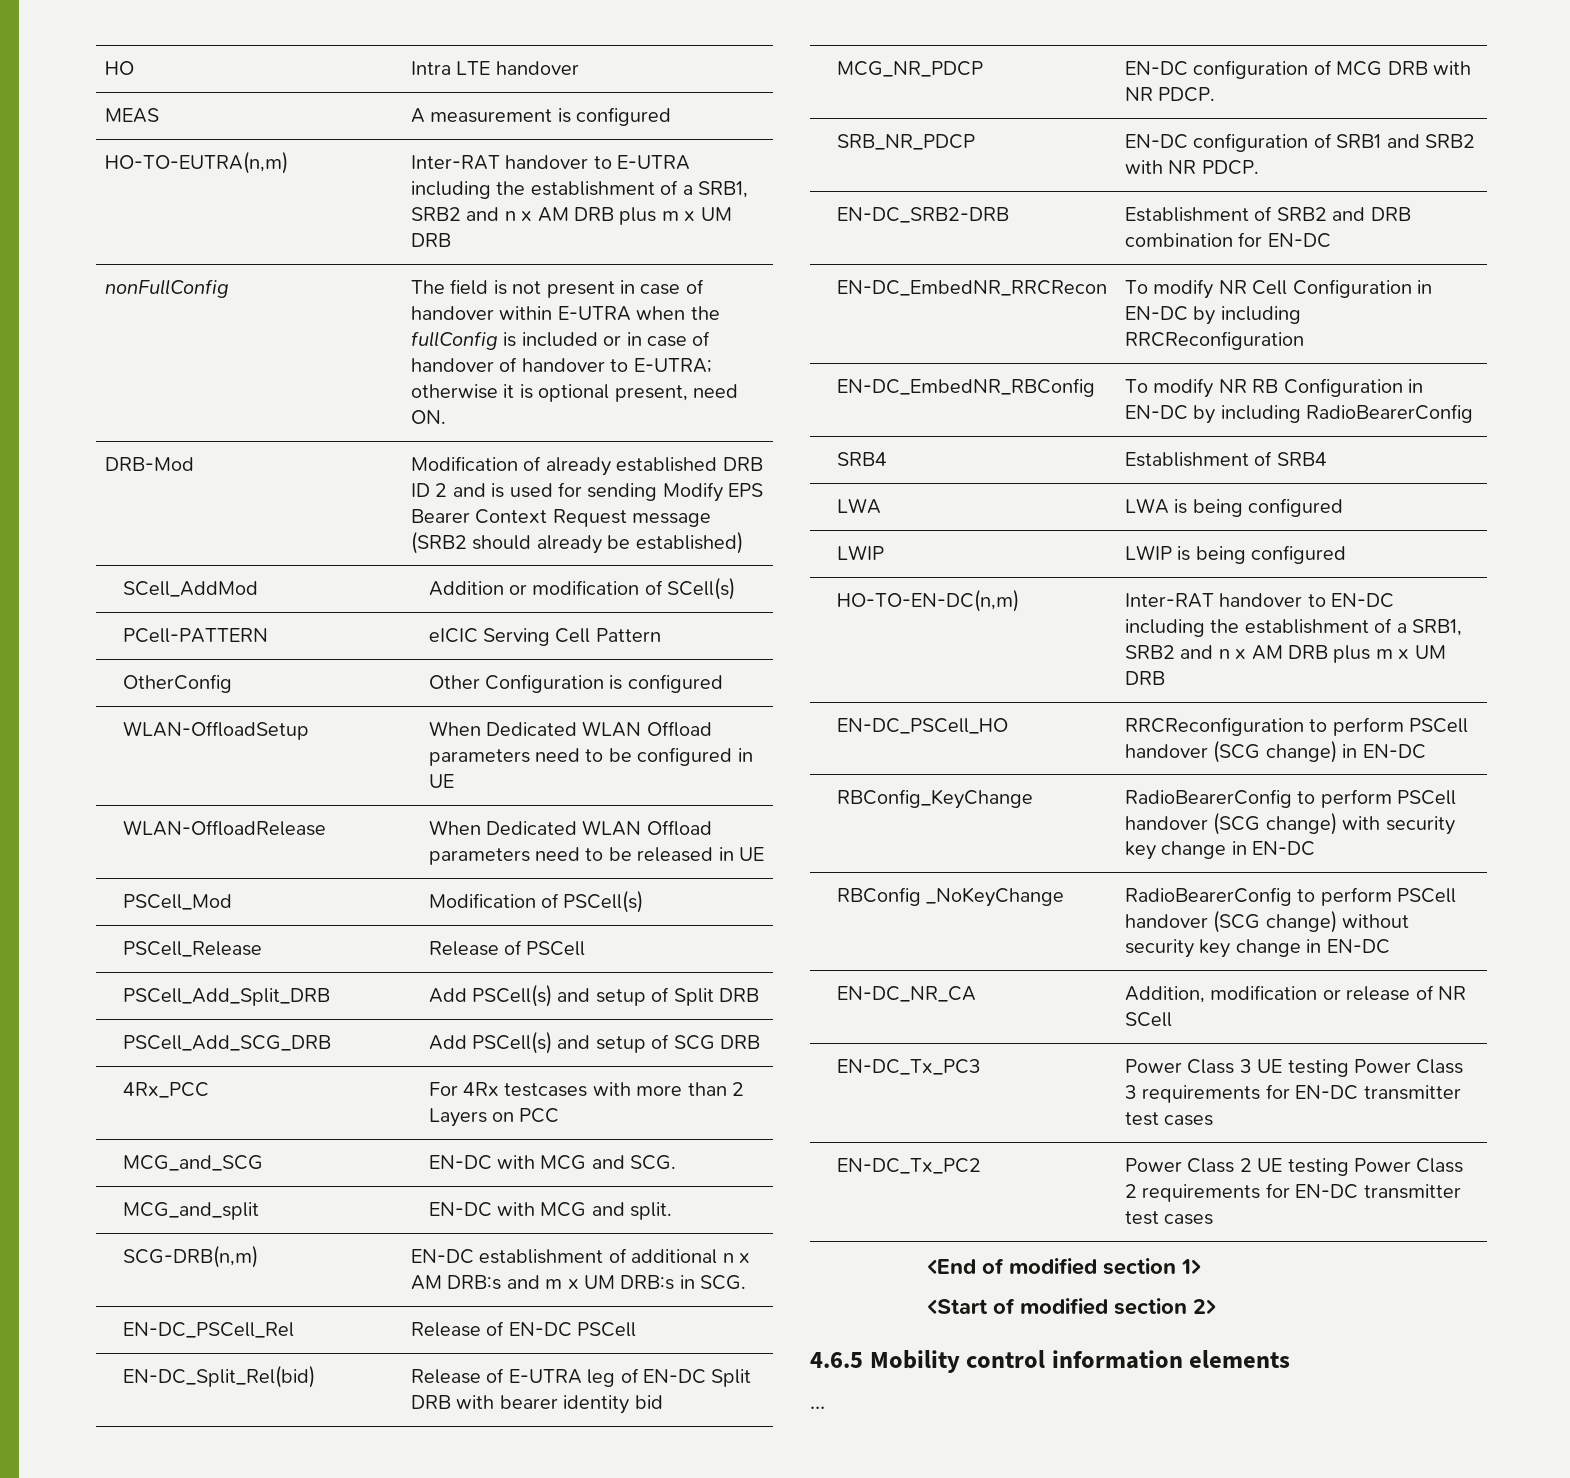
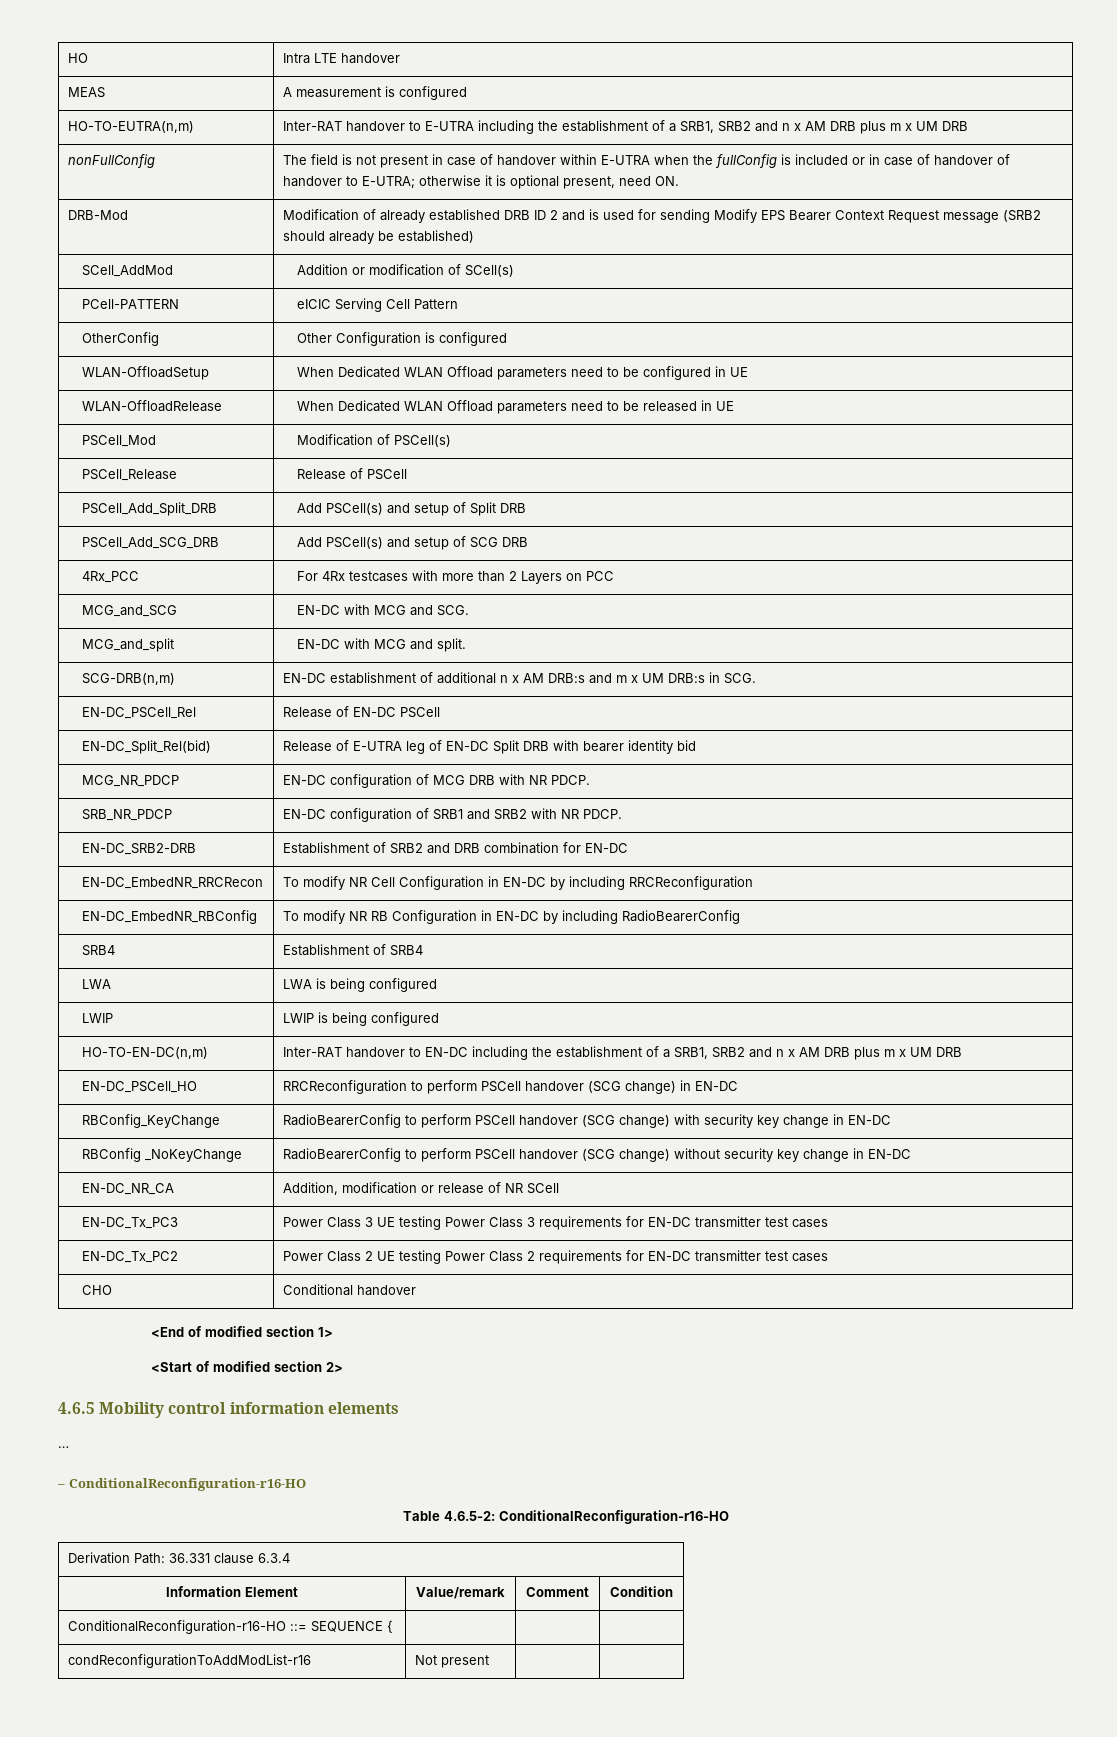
(1214, 1219) none -> [81,1285,112,1295] [282,1284,416,1296] // CHO | Conditional handover
(825, 1407) none -> [57,1478,306,1491] [402,1510,729,1524] [67,1552,290,1564] [166,1586,298,1597] [416,1587,505,1599] [526,1587,589,1597] [609,1586,673,1597] [67,1620,393,1634] [67,1654,311,1668] [414,1655,489,1668] // – ConditionalReconfiguration-r16-HO // Table 4.6.5-2: ConditionalReconfiguration-r16-HO // Derivation Path: 36.331 clause 6.3.4 // Information Element | Value/remark | Comment | Condition // ConditionalReconfiguration-r16-HO ::= SEQUENCE { | | | // condReconfigurationToAddModList-r16 | Not present | |

